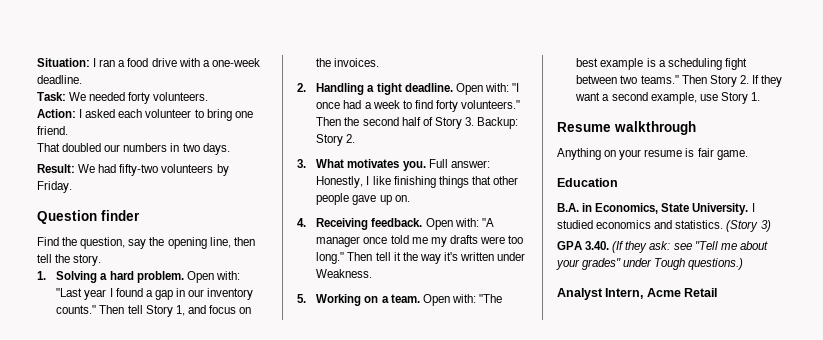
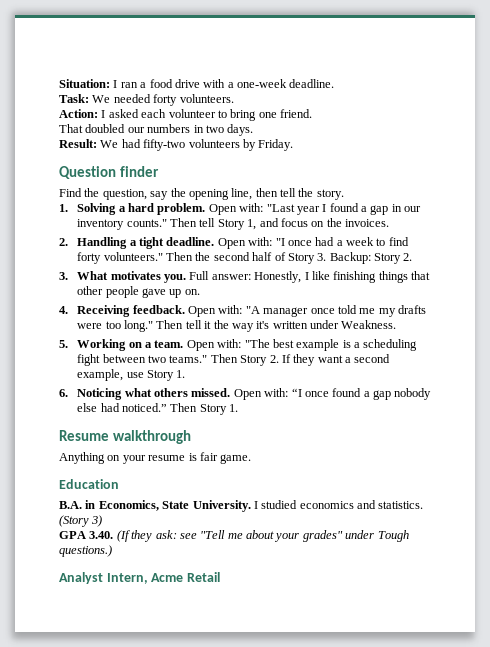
(760, 96) none -> [59,388,432,400] [77,403,239,415] // 6. Noticing what others missed. Open with: “I once found a gap nobody else had noticed.” Then Story 1.

